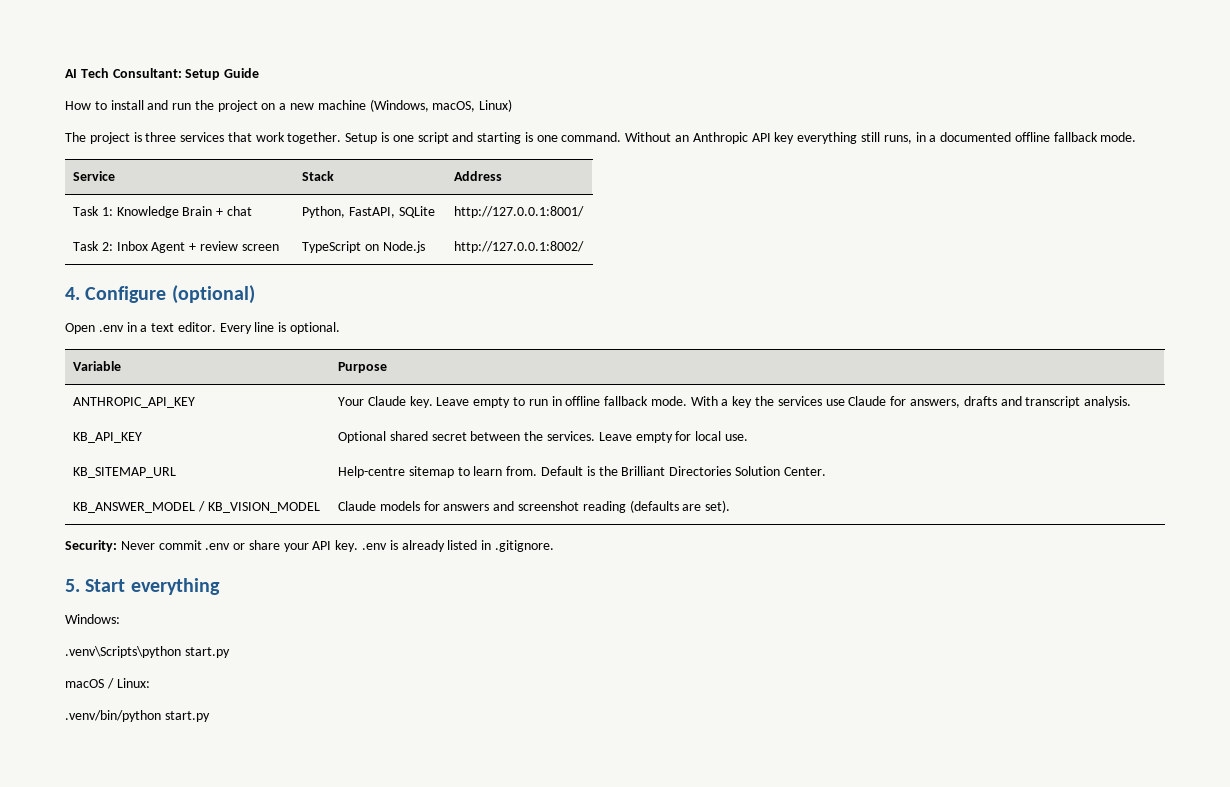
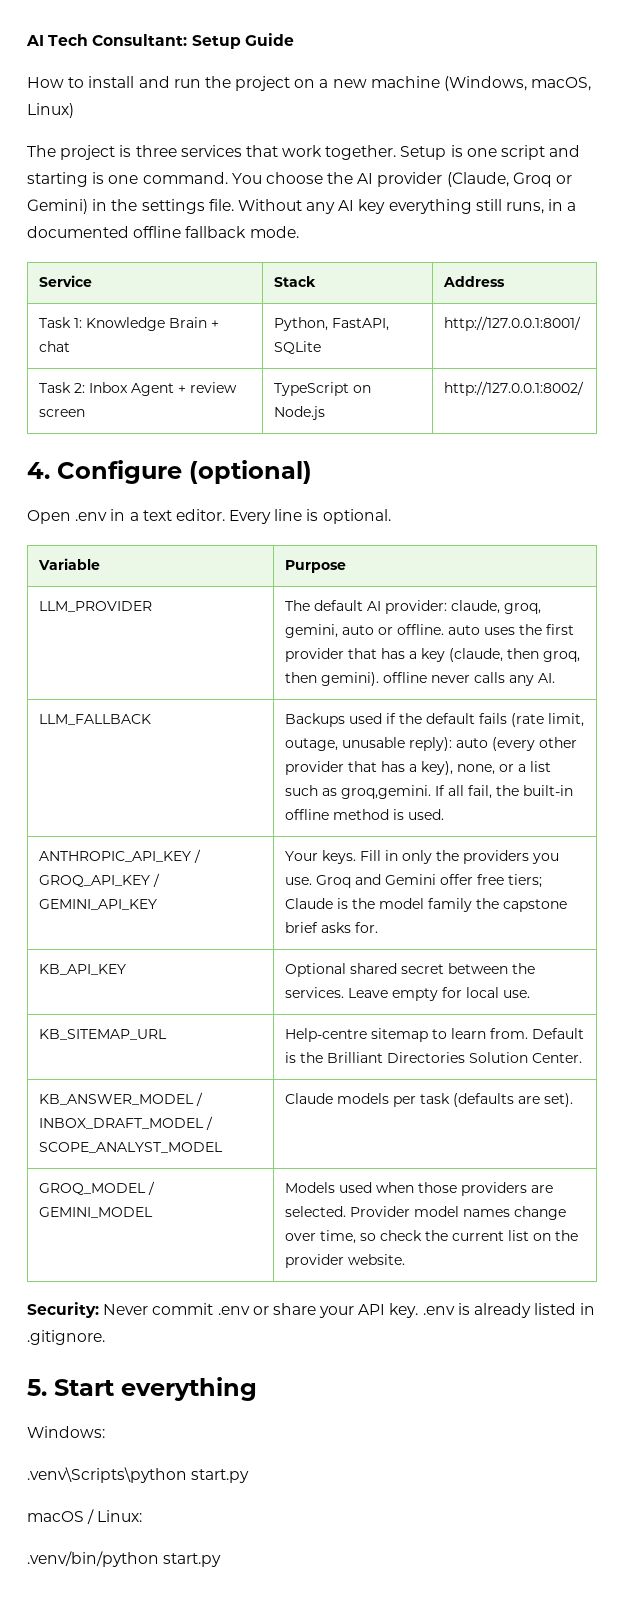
[625,132,771,144] Without an Anthropic API -> [231,172,573,187] [27,199,355,214] You choose the AI provider (Claude, Groq or Gemini) in the settings file. Without any AI
[73,397,196,408] [338,396,1132,408] ANTHROPIC_API_KEY | Your Claude key. Leave empty to run in offline fallback mode. With a key the services use Claude for answers, drafts and transcript analysis. -> [38,601,152,612] [284,600,541,614] [284,624,574,638] [284,648,580,662] [284,672,555,686] [38,714,151,725] [284,713,584,727] [284,737,577,751] [284,761,551,775] [284,785,573,799] [284,809,444,820] [38,849,201,863] [38,873,160,887] [38,899,157,910] [284,850,559,864] [284,874,542,888] [284,898,567,912] [284,922,378,933] LLM_PROVIDER | The default AI provider: claude, groq, gemini, auto or offline. auto uses the first provider that has a key (claude, then groq, then gemini). offline never calls any AI. // LLM_FALLBACK | Backups used if the default fails (rate limit, outage, unusable reply): auto (every other provider that has a key), none, or a list such as groq,gemini. If all fail, the built-in offline method is used. // ANTHROPIC_API_KEY / GROQ_API_KEY / GEMINI_API_KEY | Your keys. Fill in only the providers you use. Groq and Gemini offer free tiers; Claude is the model family the capstone brief asks for.
[207,502,320,513] KB_VISION_MODEL -> [38,1116,213,1130] [38,1142,223,1153] INBOX_DRAFT_MODEL / SCOPE_ANALYST_MODEL
[423,500,731,513] for answers and screenshot reading (defaults are set). -> [392,1093,573,1107] [38,1181,155,1195] [38,1207,153,1218] [284,1182,553,1196] [284,1206,566,1220] [284,1230,578,1244] [284,1254,405,1268] per task (defaults are set). // GROQ_MODEL / GEMINI_MODEL | Models used when those providers are selected. Provider model names change over time, so check the current list on the provider website.

